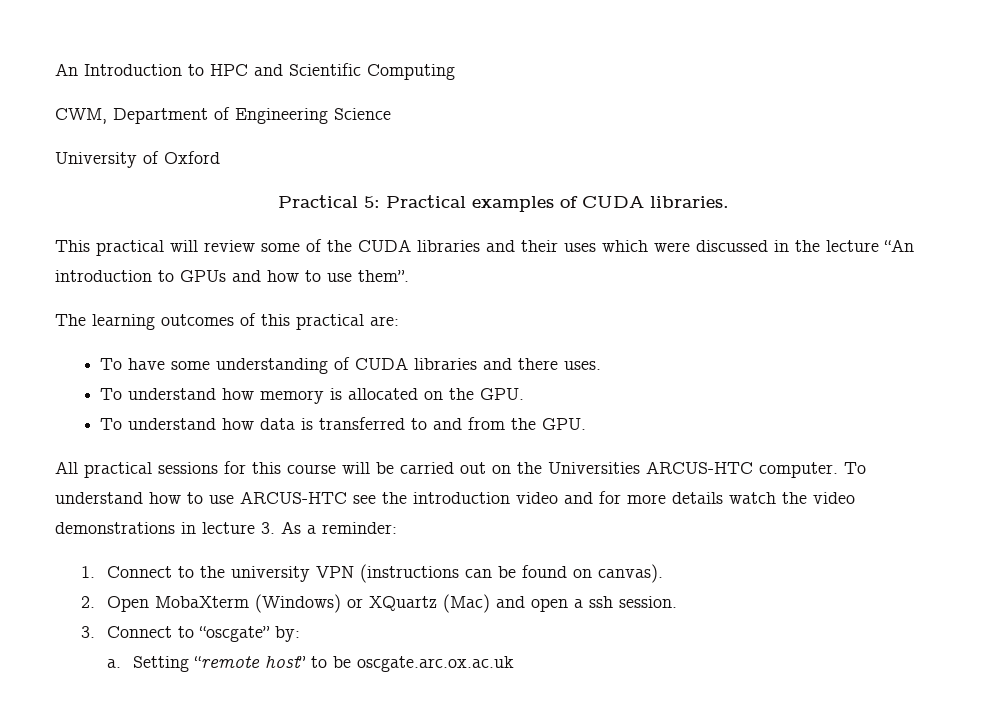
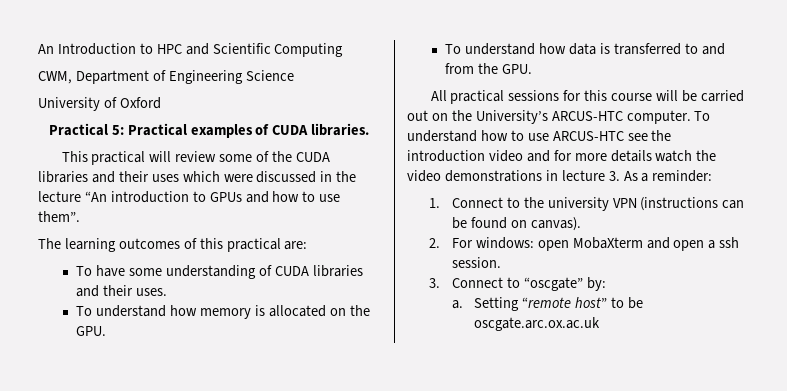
[518,358,559,370] there -> [103,285,134,296] their
[548,462,640,474] Universities -> [475,110,548,124] University’s
[107,594,491,613] Open MobaXterm (Windows) or XQuartz (Mac) -> [451,237,643,251] For windows: open MobaXterm

